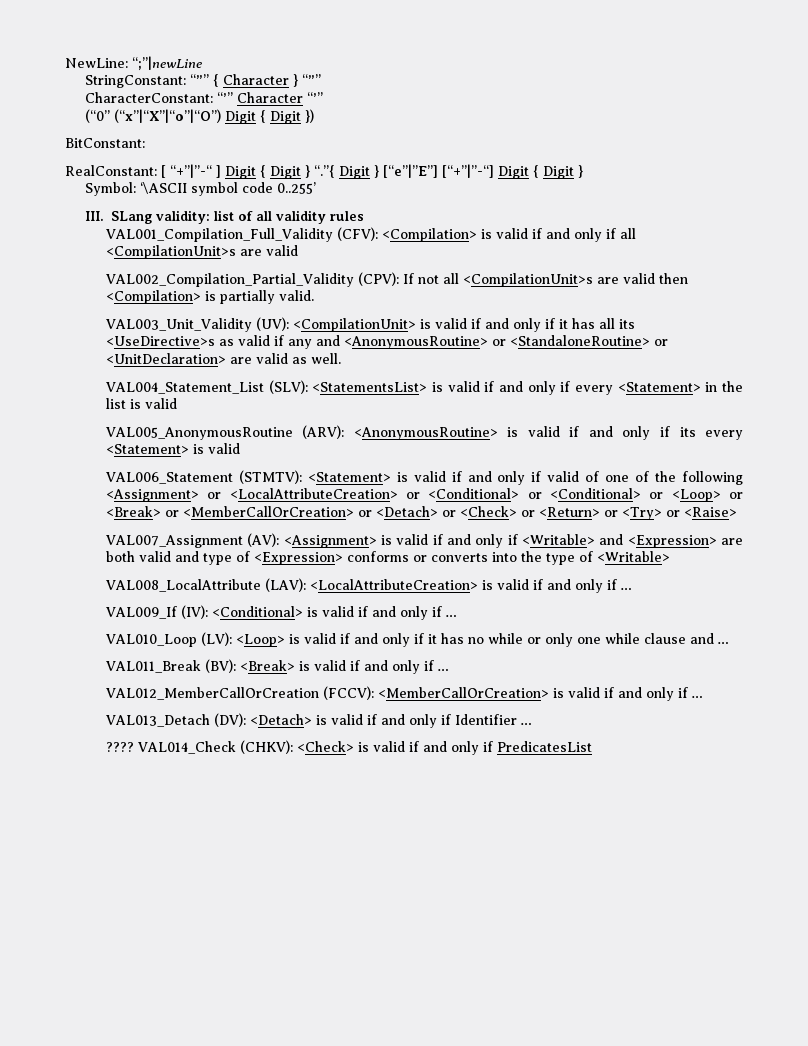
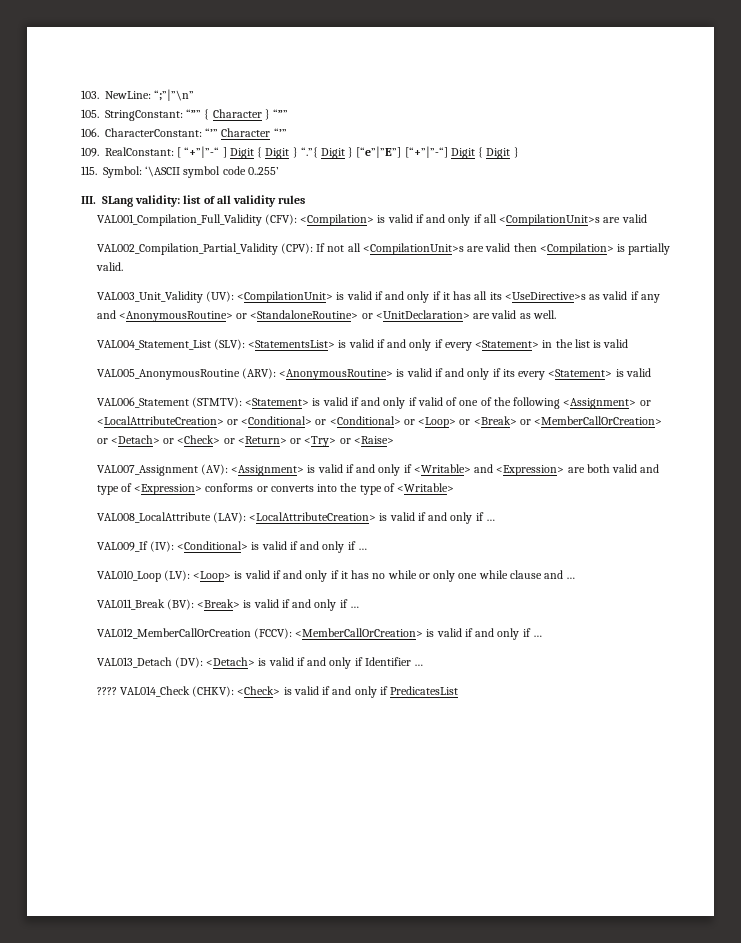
[65,56,202,71] NewLine: “;”|newLine // -> [80,89,195,101] [80,109,99,118] 103. NewLine: “;”|”\n” // 105.
(322, 79) none -> [80,128,99,137] 106.
[85,109,315,124] [65,138,145,148] (“0” (“x”|“X”|“o”|“O”) Digit { Digit }) // BitConstant: // -> [80,147,99,157] 109.
(583, 171) none -> [80,166,97,175] 115.

